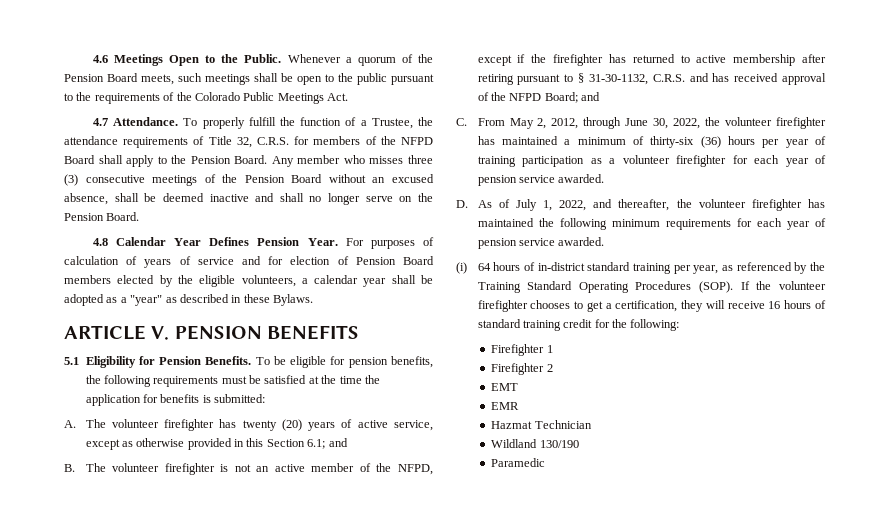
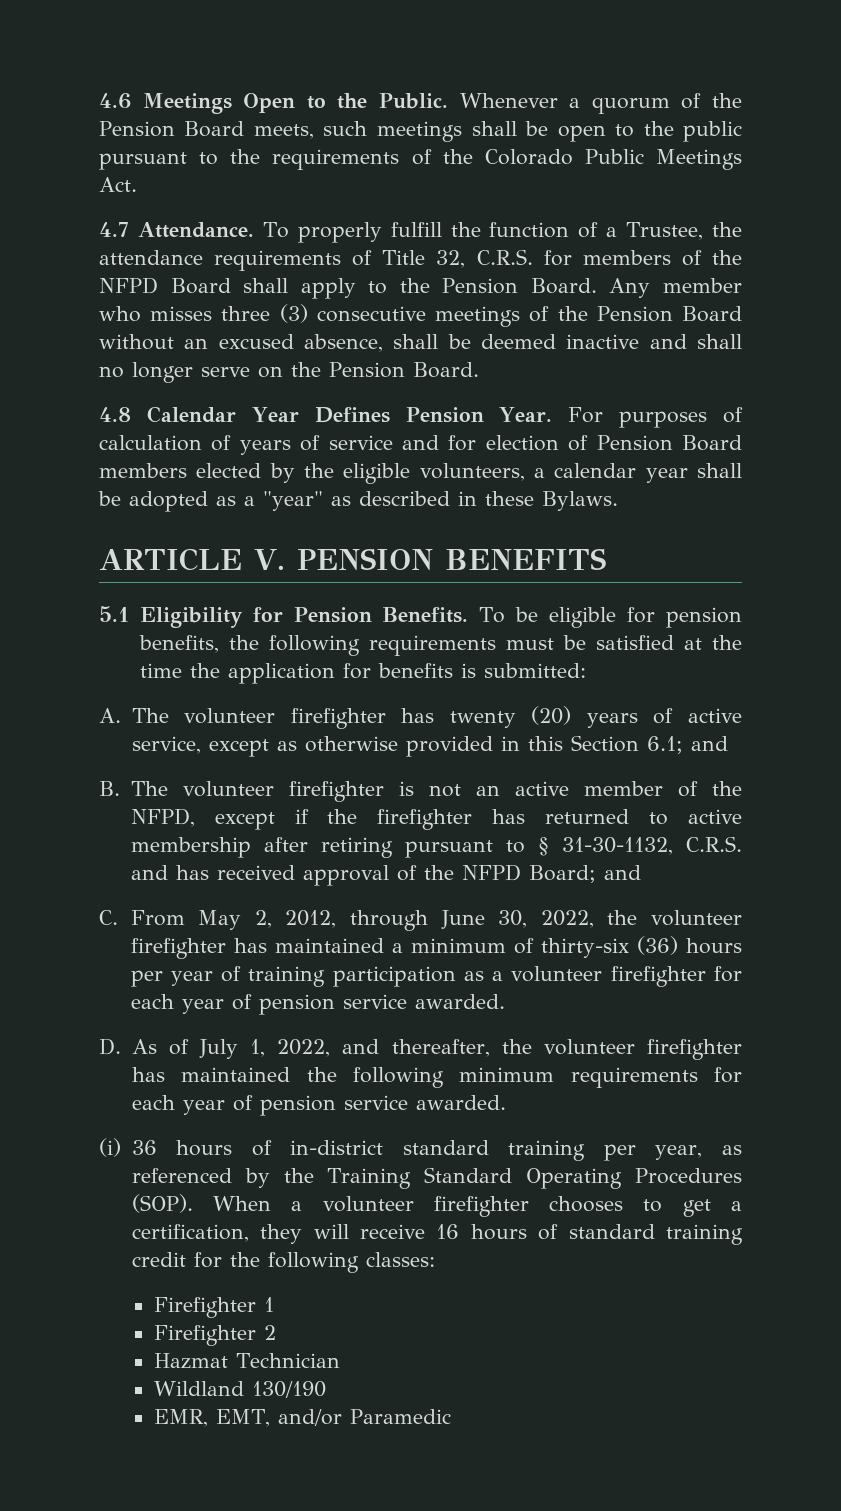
[477,263,491,271] 64 -> [131,1140,157,1155] 36
[740,281,772,290] If the -> [213,1196,303,1211] When a
[630,319,680,331] following: -> [267,1252,435,1273] following classes:
[491,383,519,391] [491,402,520,410] // EMT // EMR -> (277, 1332) none
(579, 444) none -> [154,1409,343,1427] EMR, EMT, and/or

